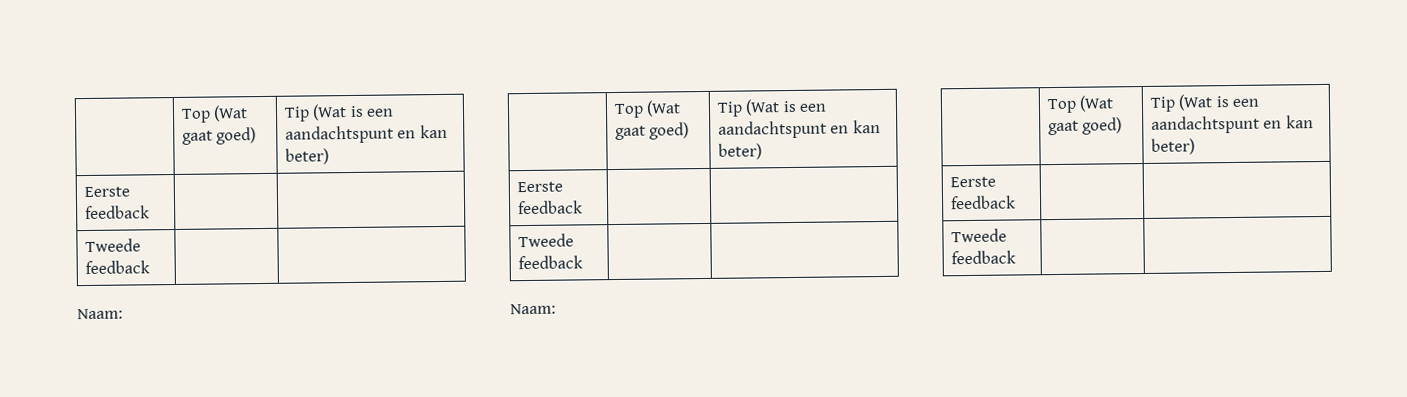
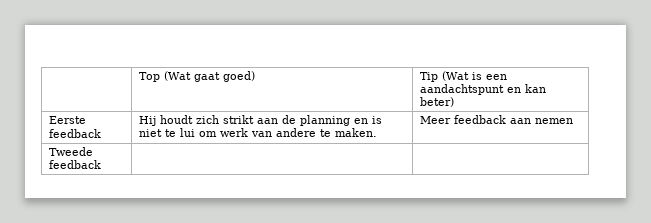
[84,238,141,253] [84,260,150,275] [77,308,123,320] [613,100,682,119] [614,122,690,141] [716,99,828,117] [717,119,881,139] [717,143,762,160] [516,181,563,193] [517,200,583,215] [517,233,574,248] [517,255,583,270] [510,303,556,315] [1046,95,1115,114] [1047,117,1123,136] [1149,94,1260,112] [1150,115,1314,134] [1150,138,1195,155] [949,176,996,188] [949,195,1016,210] | // Tweede feedback | | // Naam: // | Top (Wat gaat goed) | Tip (Wat is een aandachtspunt en kan beter) // Eerste feedback | | // Tweede feedback | | // Naam: // | Top (Wat gaat goed) | Tip (Wat is een aandachtspunt en kan beter) // Eerste feedback | | -> [139,115,383,126] [139,128,378,137] [420,115,574,124] Hij houdt zich strikt aan de planning en is niet te lui om werk van andere te maken. | Meer feedback aan nemen

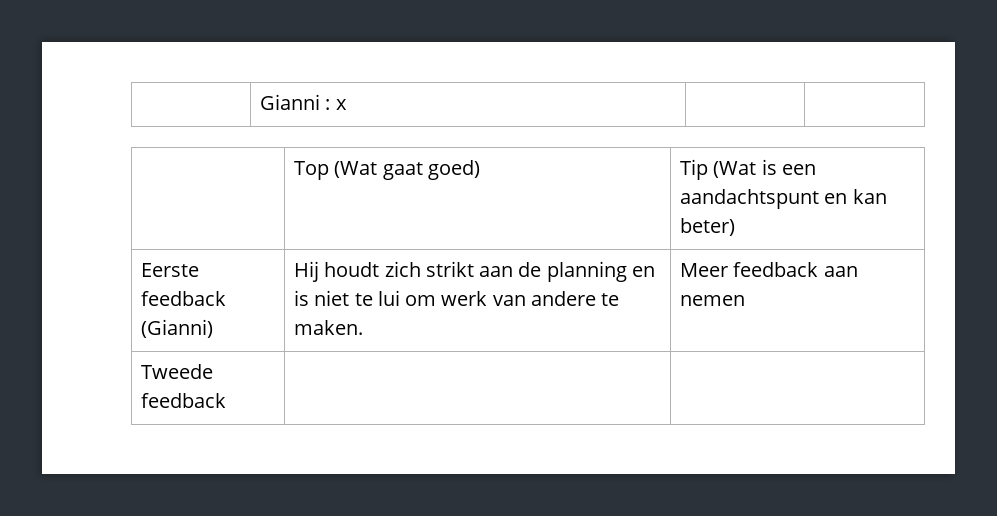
(139, 77) none -> [260,94,347,110] | Gianni : x | | //
(102, 133) none -> [141,319,214,338] (Gianni)

